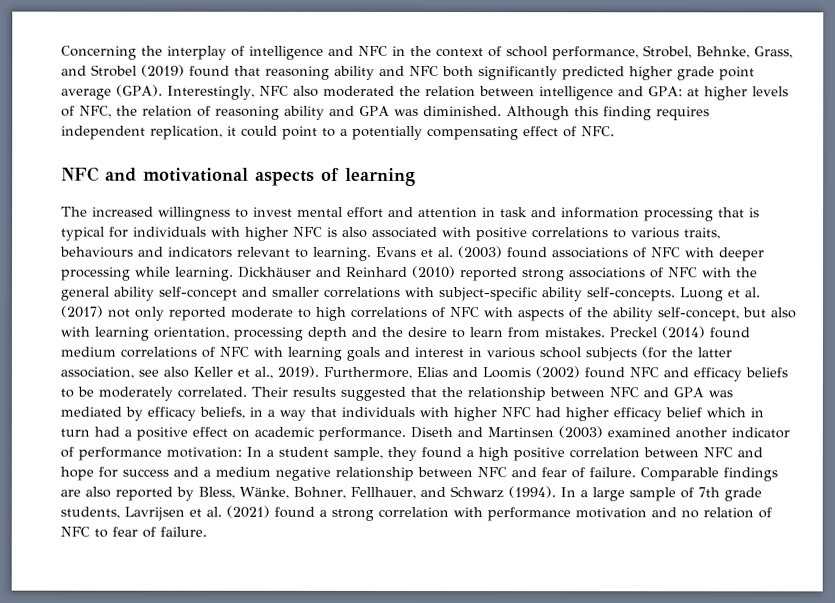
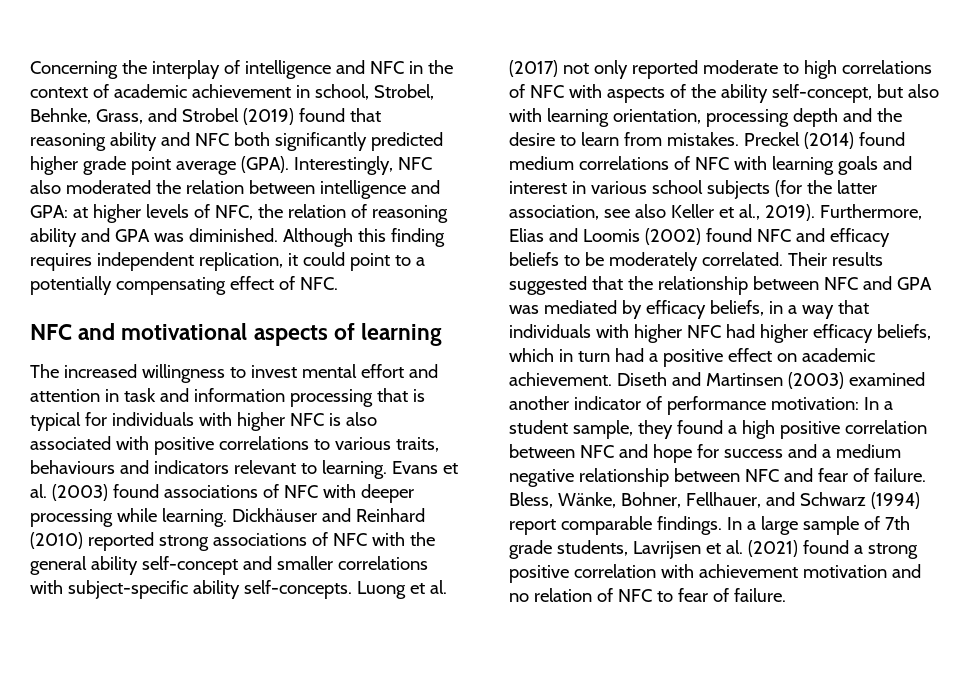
[506,46,639,61] school performance, -> [113,84,369,100] academic achievement in school,
[665,407,702,418] belief -> [876,324,931,340] beliefs,
[318,426,406,441] performance. -> [509,372,612,386] achievement.
[640,467,778,482] [60,486,194,501] Comparable findings are also reported by -> (926, 475) none
[508,486,556,499] (1994). -> [870,492,920,509] [509,516,722,535] (1994) report comparable findings.
(374, 514) none -> [509,565,569,583] positive
[487,507,571,522] performance -> [698,564,798,578] achievement

